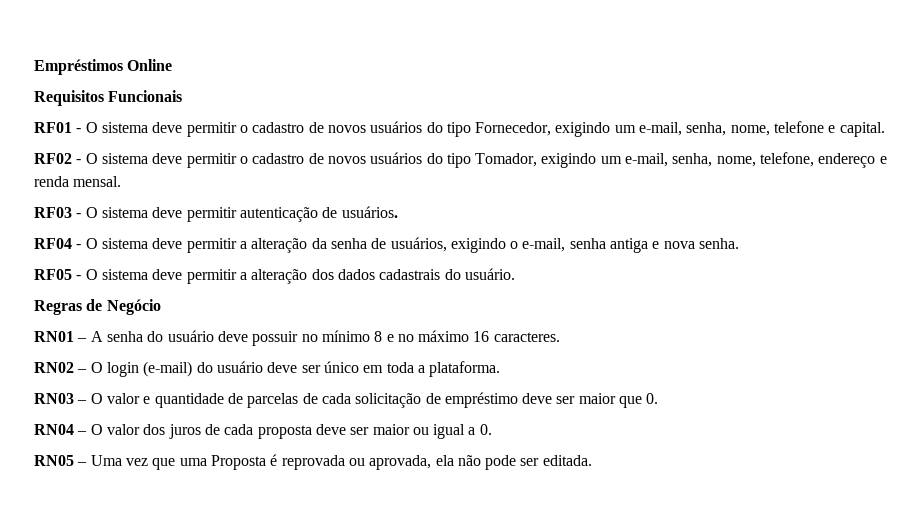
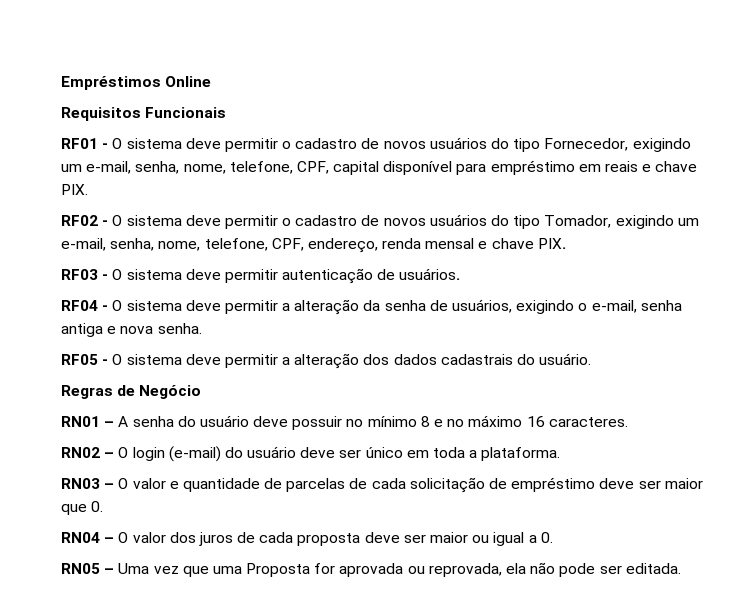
[774,121,885,137] telefone e capital. -> [229,160,698,175] [61,184,88,195] telefone, CPF, capital disponível para empréstimo em reais e chave PIX.
[818,153,887,168] [34,176,122,187] endereço e renda mensal. -> [271,238,566,253] CPF, endereço, renda mensal e chave PIX.
[270,454,432,470] é reprovada ou aprovada, -> [314,563,502,577] for aprovada ou reprovada,

